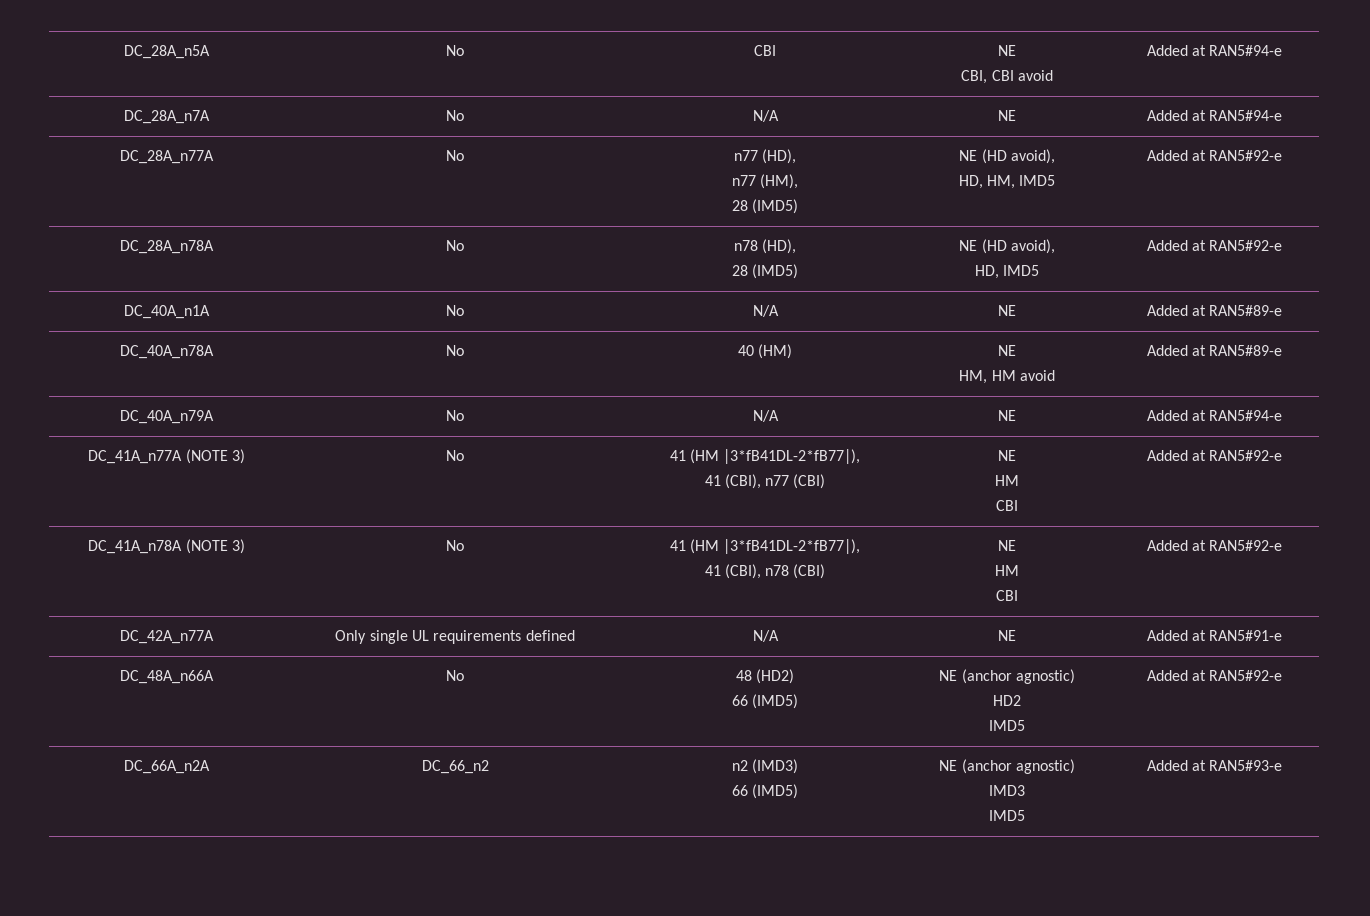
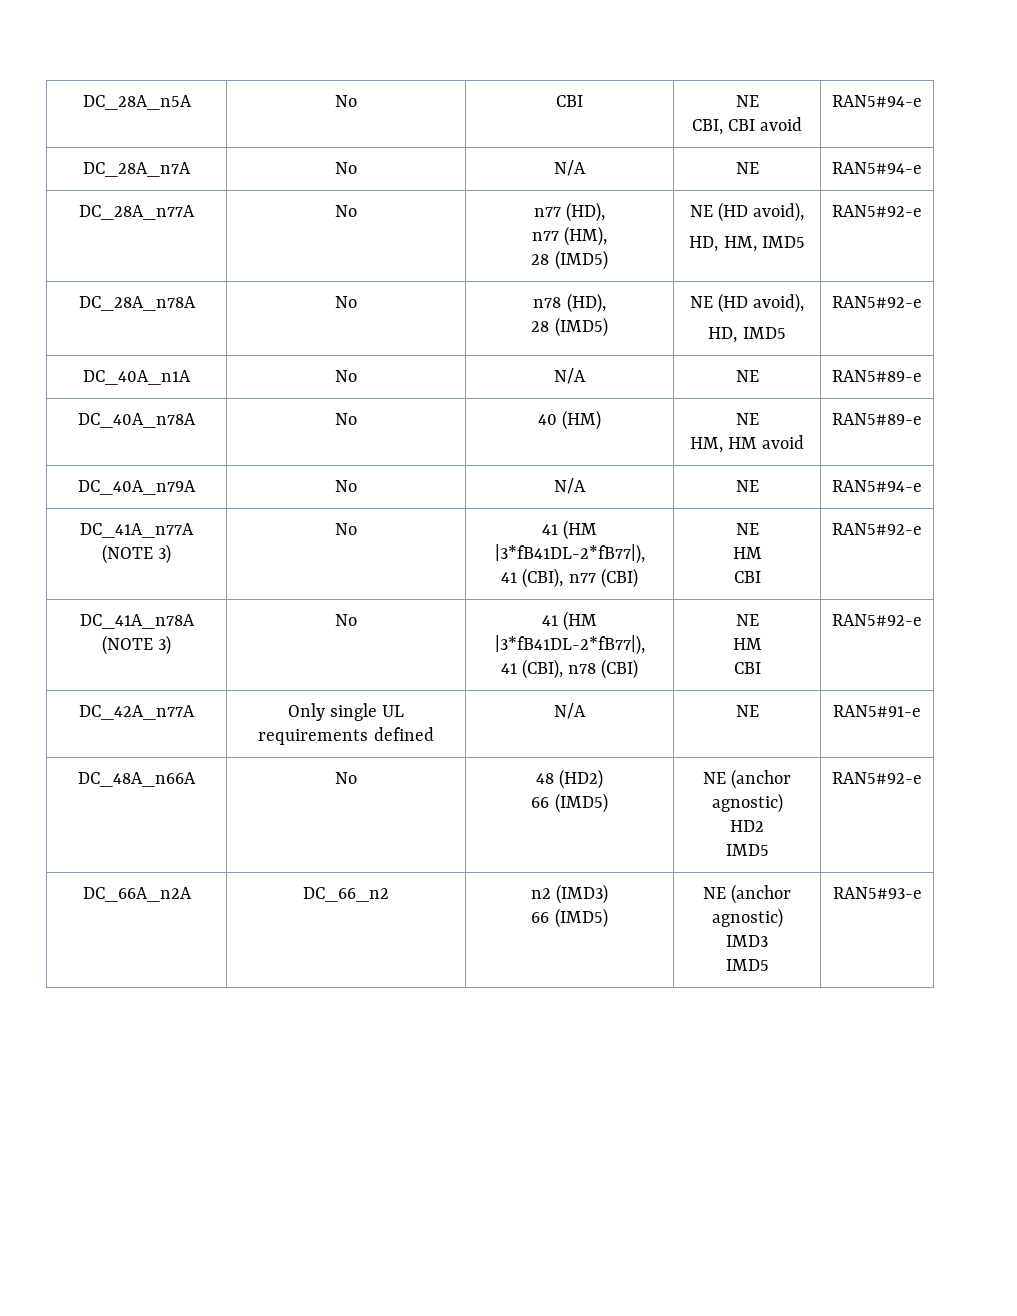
[1146,45,1206,56] Added at -> (803, 124) none
[1146,110,1206,121] Added at -> (759, 168) none
[1146,150,1206,161] Added at -> (805, 242) none
[1146,240,1206,251] Added at -> (786, 333) none
[1146,305,1206,316] Added at -> (759, 376) none
[1146,345,1206,356] Added at -> (805, 442) none
[1146,410,1206,421] Added at -> (759, 486) none
[1146,450,1206,461] Added at -> (761, 577) none
[1146,540,1206,551] Added at -> (761, 668) none
[1146,630,1206,641] Added at -> (759, 711) none
[1146,670,1206,681] Added at -> (769, 850) none
[1146,760,1206,771] Added at -> (769, 965) none

